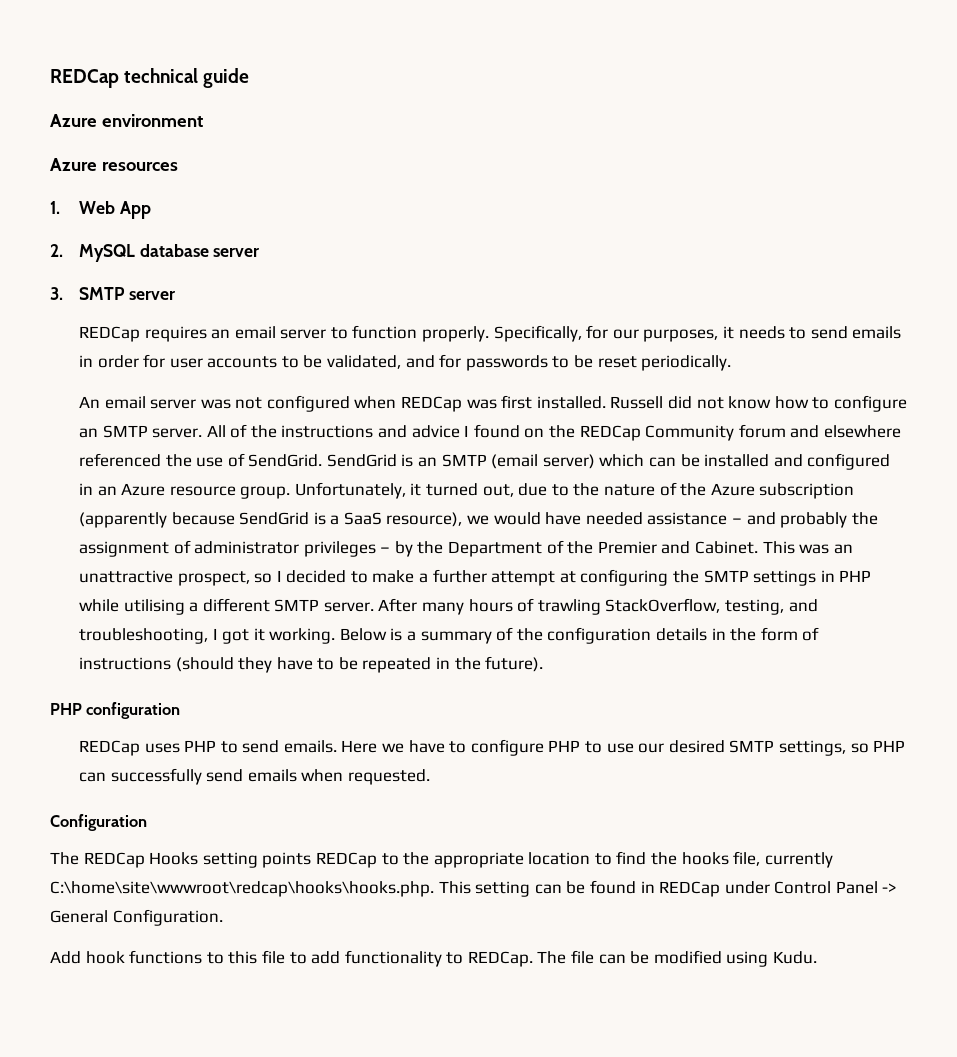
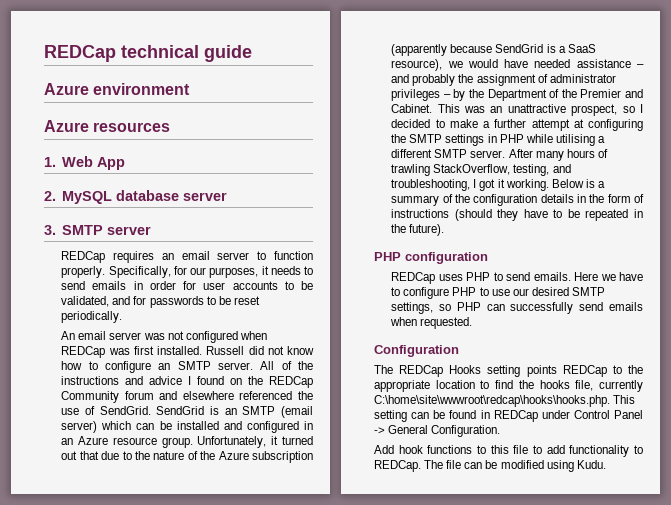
[482,484,514,497] out, -> [61,451,99,460] out that

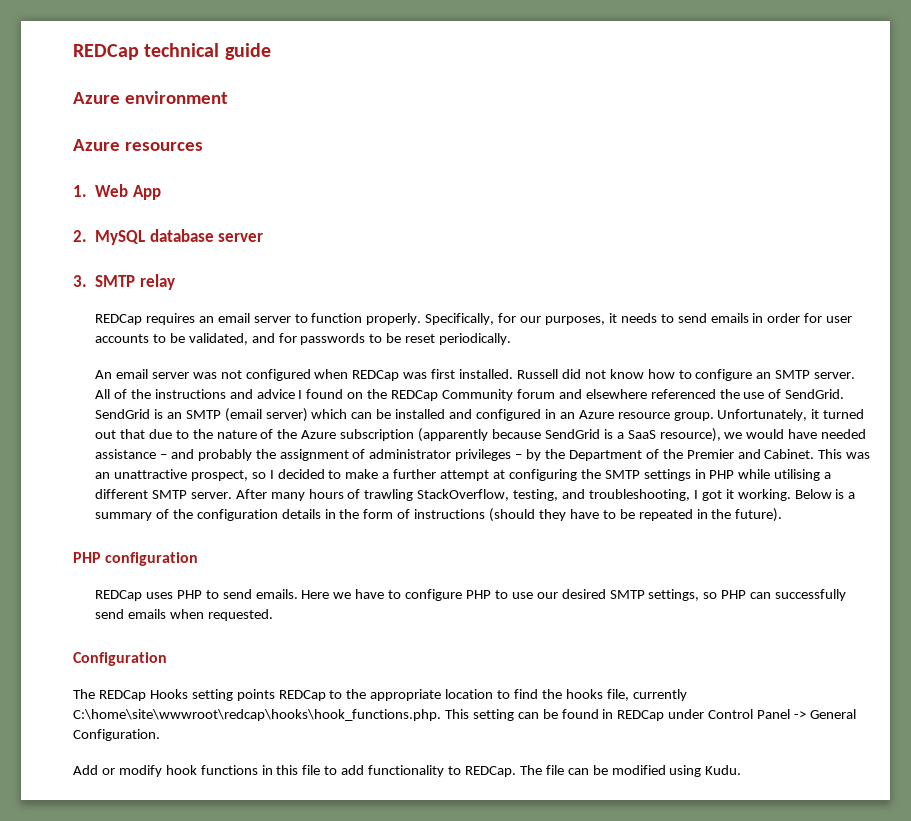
[106,226,151,235] server -> [139,274,175,290] relay
[374,395,610,407] C:\home\site\wwwroot\redcap\hooks\hooks.php. -> [73,709,441,721] C:\home\site\wwwroot\redcap\hooks\hook_functions.php.
(394, 449) none -> [101,765,162,777] or modify
[477,445,486,454] to -> [261,765,273,775] in

